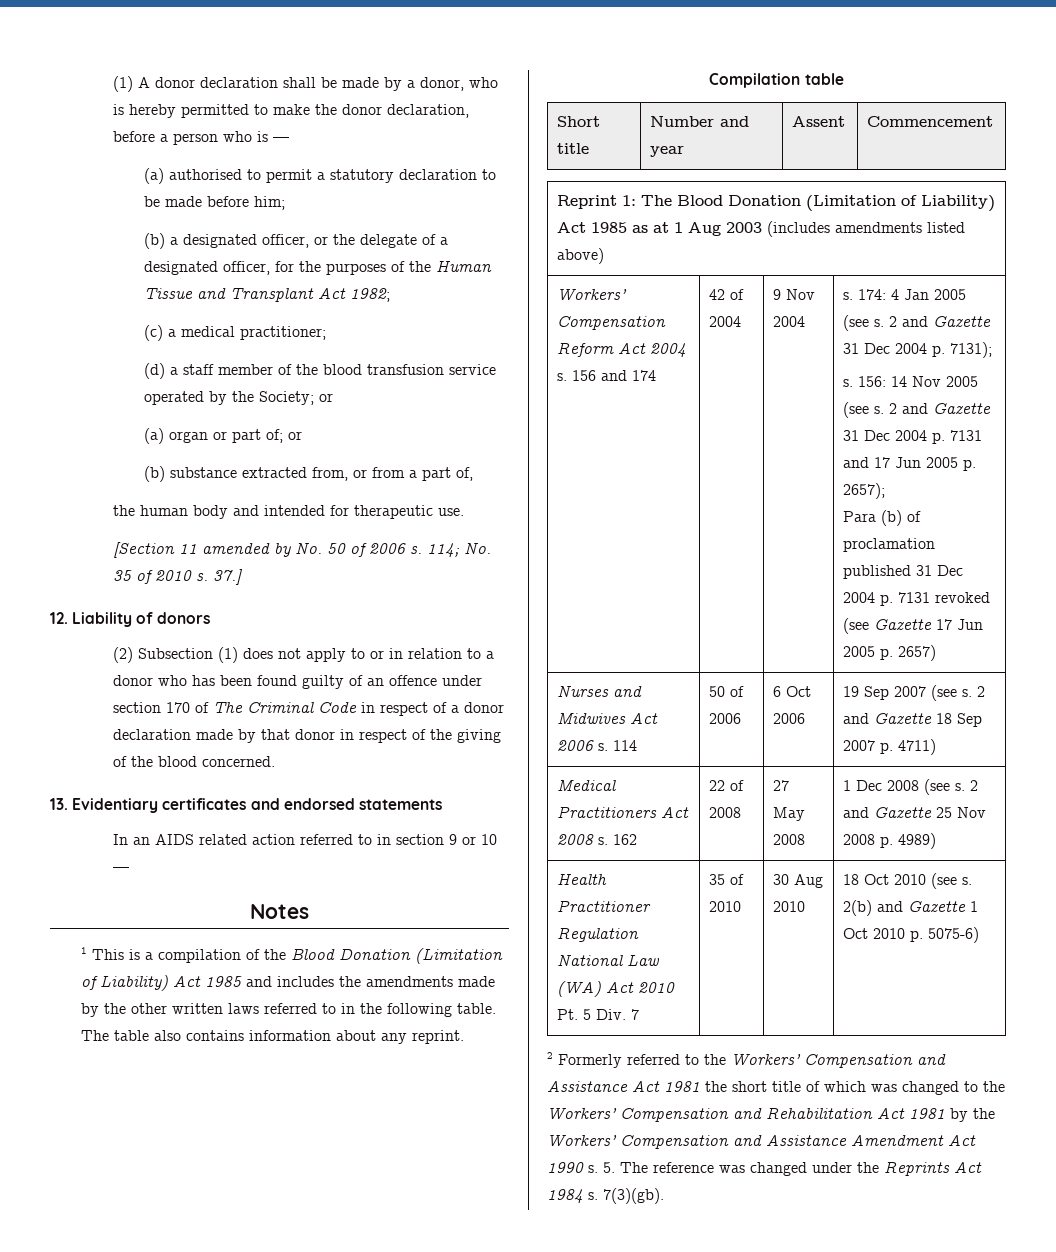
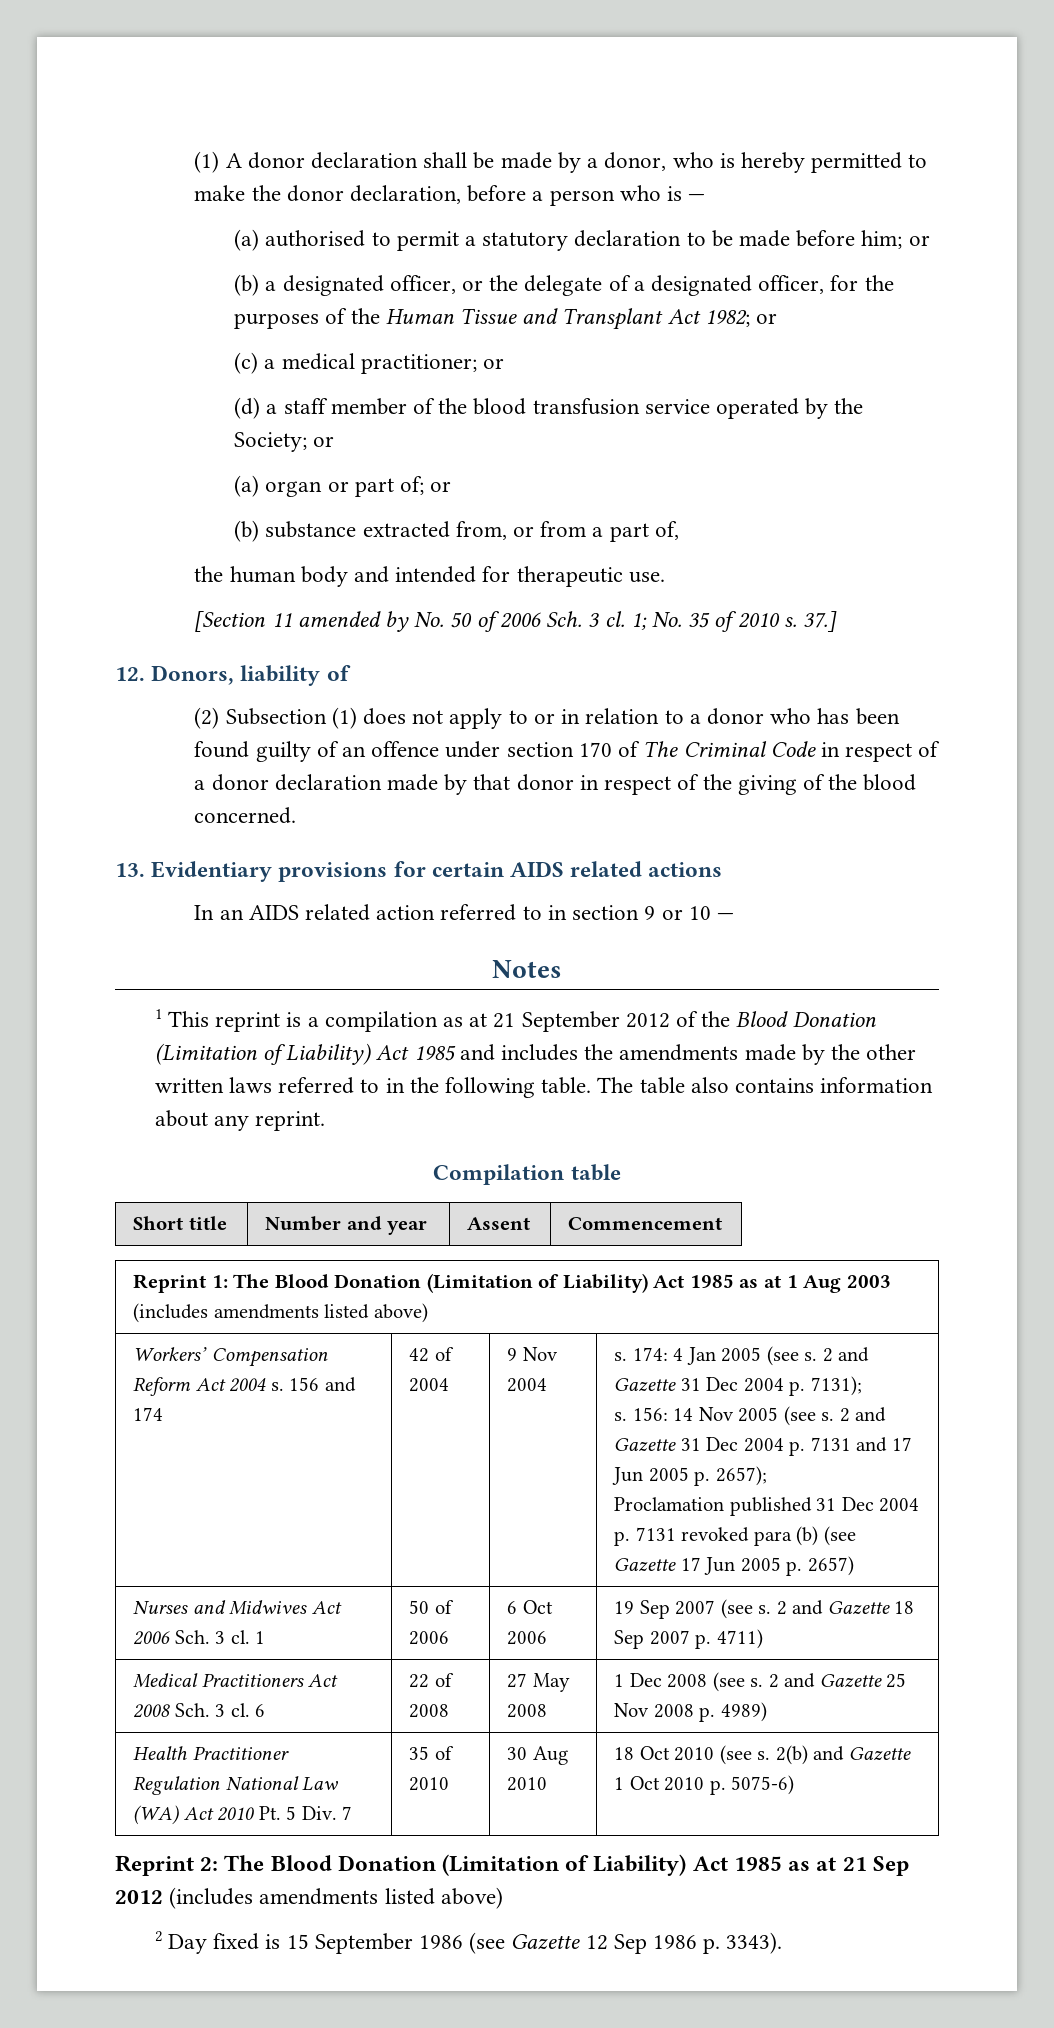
(286, 203) none -> [908,235,930,246] or
(391, 295) none -> [755,313,777,324] or
(327, 333) none -> [482,358,504,369] or
[409,543,460,558] s. 114; -> [546,611,647,630] Sch. 3 cl. 1;
[72,612,210,627] Liability of donors -> [151,665,351,686] Donors, liability of
[162,798,442,810] certificates and endorsed statements -> [278,861,723,882] provisions for certain AIDS related actions
(125, 954) none -> [215,1012,281,1032] reprint
(242, 956) none -> [442,1011,670,1032] as at 21 September 2012
[843,510,922,526] [843,538,936,552] Para (b) of proclamation -> [614,1497,725,1511] Proclamation
(991, 597) none -> [753,1526,819,1546] para (b)
[598,740,638,751] s. 114 -> [174,1630,266,1644] Sch. 3 cl. 1
[598,834,638,845] s. 162 -> [174,1703,266,1717] Sch. 3 cl. 6
[547,1052,946,1068] [547,1081,1005,1095] [547,1107,995,1122] [547,1134,976,1149] [547,1161,982,1176] [547,1188,664,1204] 2 Formerly referred to the Workers’ Compensation and Assistance Act 1981 the short title of which was changed to the Workers’ Compensation and Rehabilitation Act 1981 by the Workers’ Compensation and Assistance Amendment Act 1990 s. 5. The reference was changed under the Reprints Act 1984 s. 7(3)(gb). -> [115,1854,909,1876] [115,1887,503,1909] [154,1931,783,1954] Reprint 2: The Blood Donation (Limitation of Liability) Act 1985 as at 21 Sep 2012 (includes amendments listed above) // 2 Day fixed is 15 September 1986 (see Gazette 12 Sep 1986 p. 3343).

